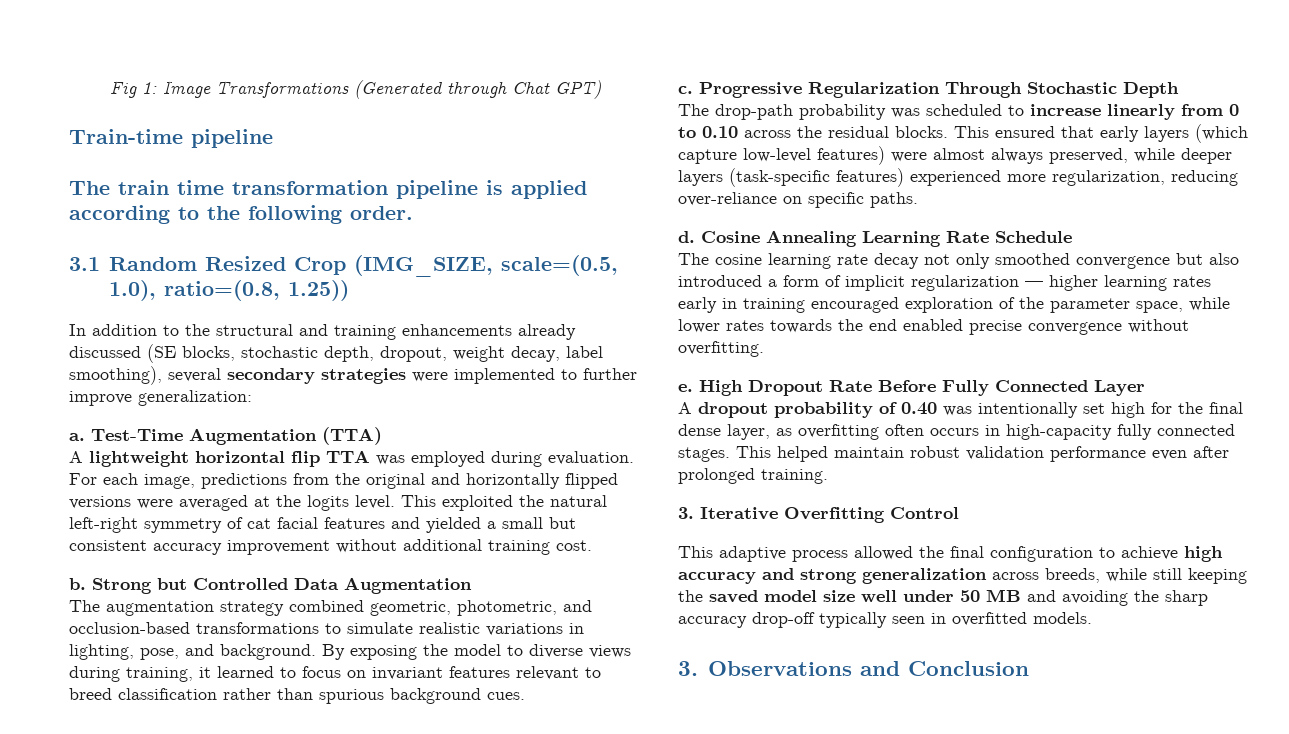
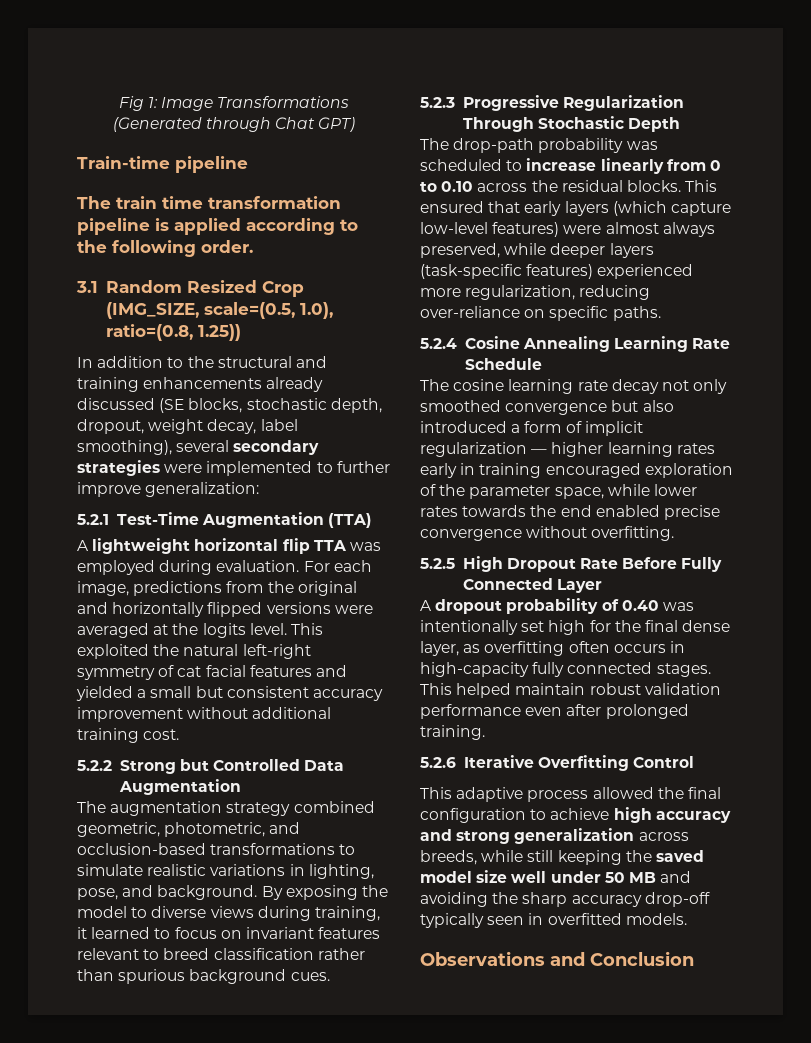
[69,433,85,441] a. -> [77,514,109,525] 5.2.1
[69,578,86,590] b. -> [77,760,112,771] 5.2.2
[678,86,693,94] c. -> [420,97,455,108] 5.2.3
[678,231,695,243] d. -> [420,338,457,349] 5.2.4
[678,384,693,392] e. -> [420,558,455,569] 5.2.5
[678,507,694,519] 3. -> [420,757,456,768] 5.2.6
[678,661,698,676] 3. -> (687, 919) none

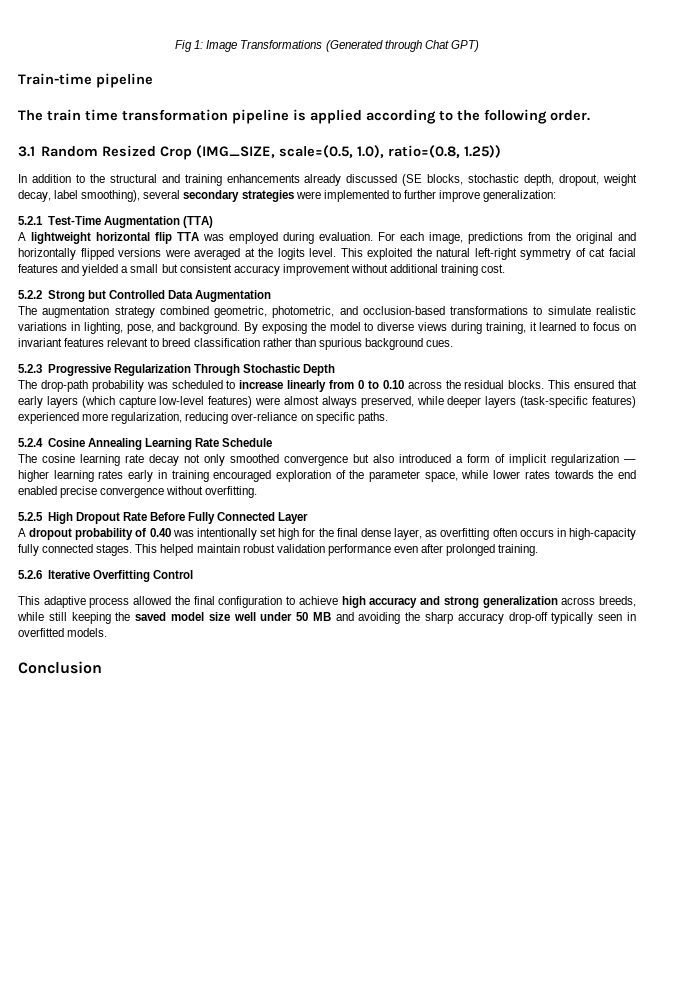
[420,951,585,966] Observations and -> (108, 632) none

